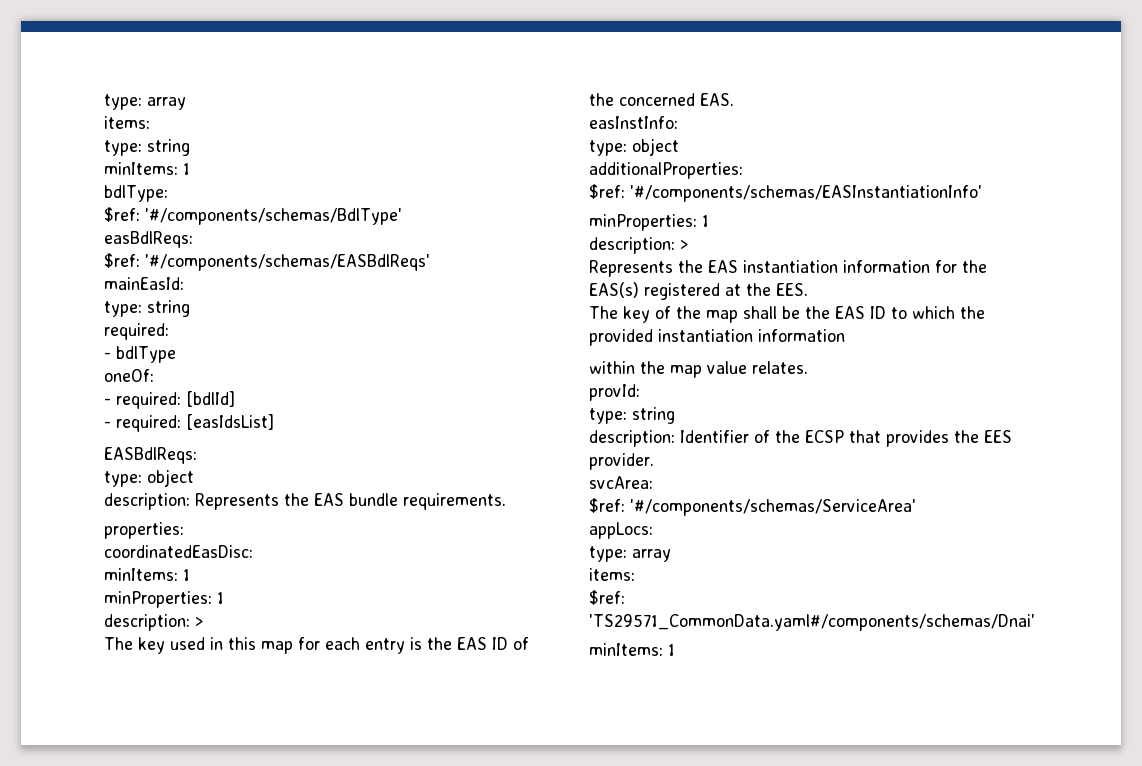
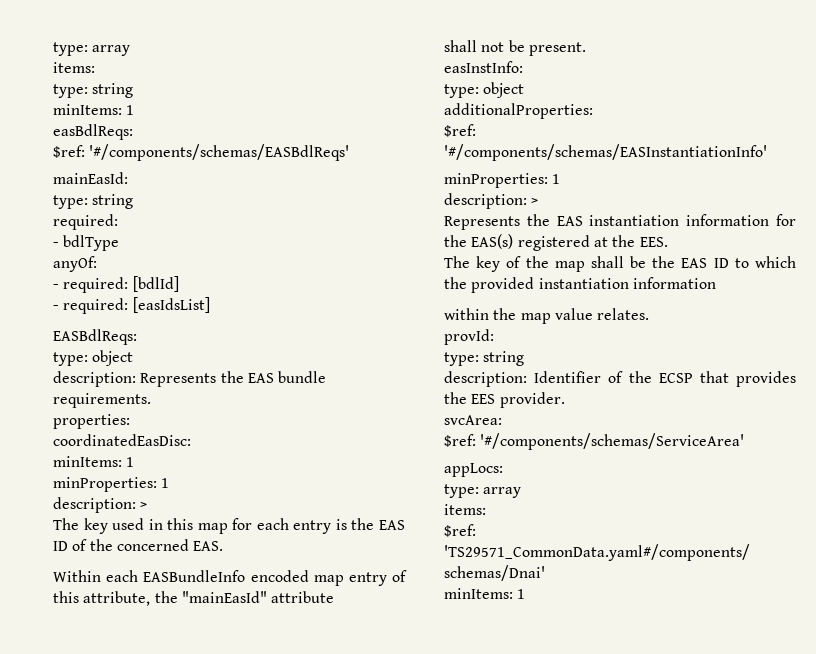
[104,185,168,202] [104,207,402,225] // bdlType: // $ref: '#/components/schemas/BdlType' -> (135, 110) none
[104,369,154,382] oneOf: -> [53,256,97,272] anyOf:
(734, 99) none -> [53,570,407,586] [53,591,335,606] [444,40,586,56] // Within each EASBundleInfo encoded map entry of this attribute, the "mainEasId" attribute // shall not be present.

